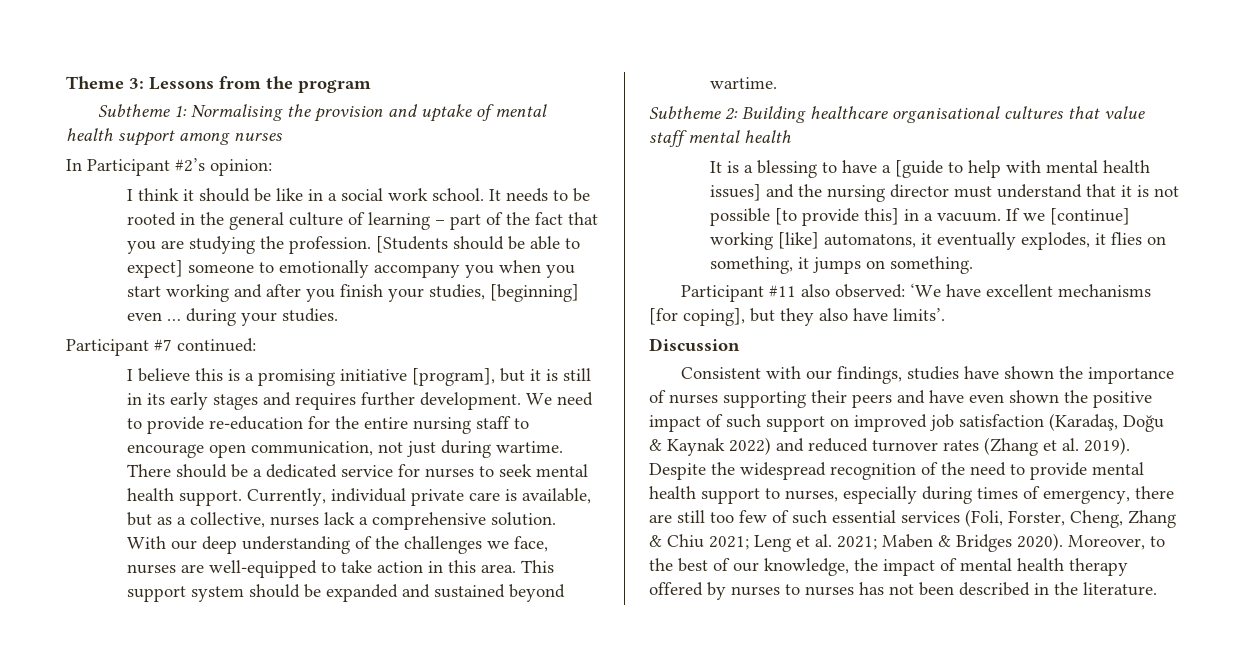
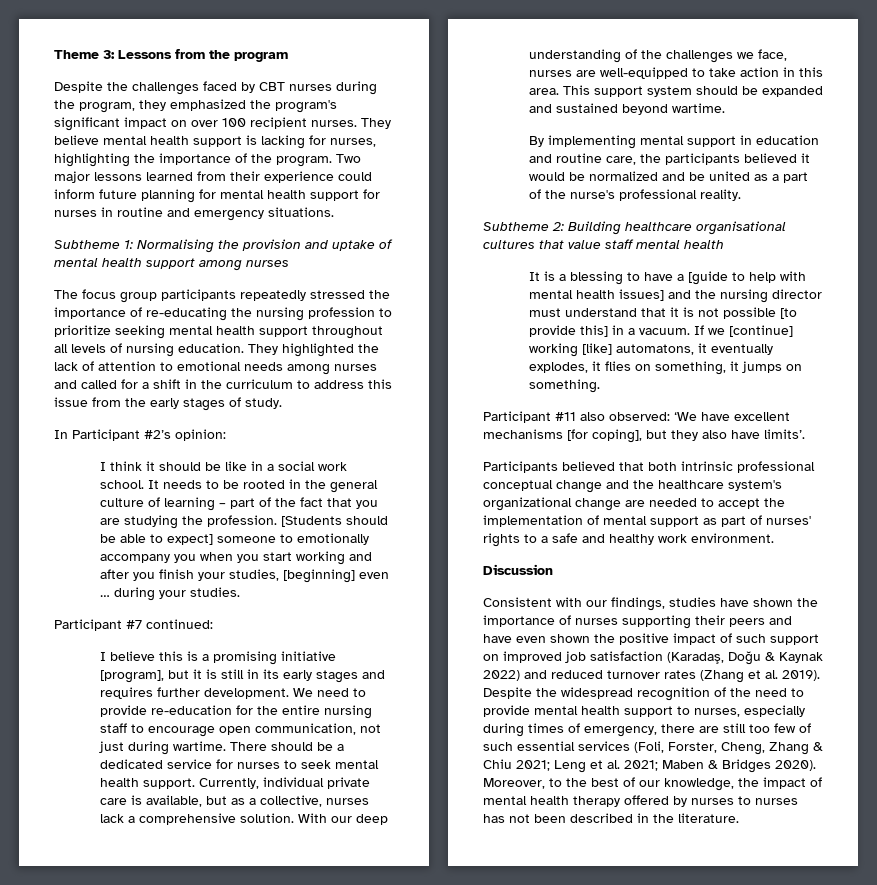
(371, 86) none -> [54,81,377,95] [54,99,337,113] [54,117,391,131] [54,135,376,149] [54,153,361,167] [54,171,372,183] [54,189,380,203] [54,207,334,221] // Despite the challenges faced by CBT nurses during the program, they emphasized the program's significant impact on over 100 recipient nurses. They believe mental health support is lacking for nurses, highlighting the importance of the program. Two major lessons learned from their experience could inform future planning for mental health support for nurses in routine and emergency situations.
(282, 137) none -> [54,289,390,303] [54,307,392,321] [54,325,383,339] [54,343,379,357] [54,361,377,375] [54,379,392,389] [54,397,282,411] // The focus group participants repeatedly stressed the importance of re-educating the nursing profession to prioritize seeking mental health support throughout all levels of nursing education. They highlighted the lack of attention to emotional needs among nurses and called for a shift in the curriculum to address this issue from the early stages of study.
(777, 83) none -> [528,135,819,149] [528,153,810,165] [528,171,808,183] [528,189,741,201] // By implementing mental support in education and routine care, the participants believed it would be normalized and be united as a part of the nurse's professional reality.
(945, 314) none -> [483,461,815,473] [483,480,782,493] [483,497,785,511] [483,515,811,527] [483,533,774,547] // Participants believed that both intrinsic professional conceptual change and the healthcare system's organizational change are needed to accept the implementation of mental support as part of nurses' rights to a safe and healthy work environment.

